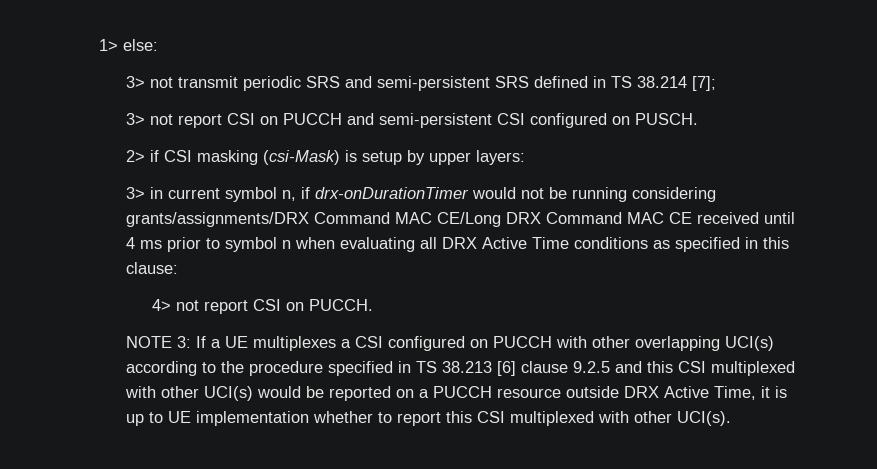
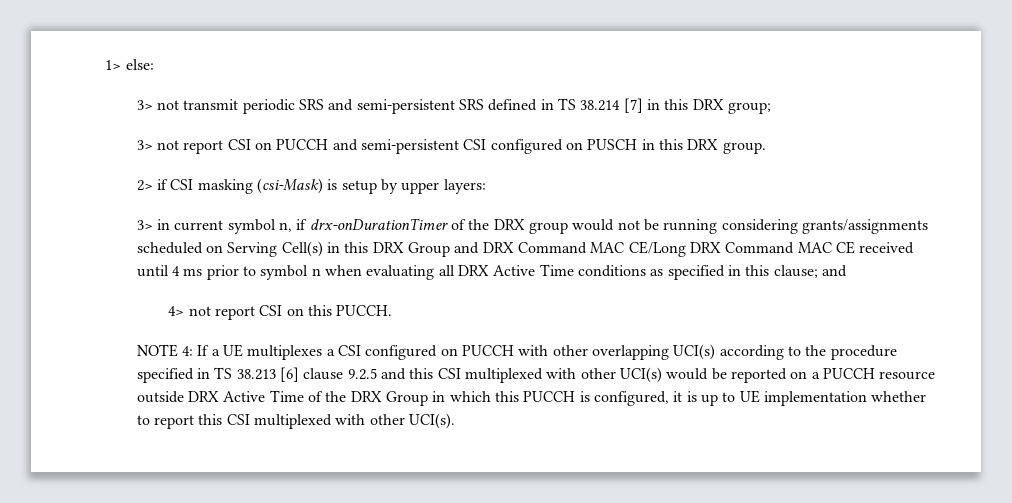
[691,76,716,91] [7]; -> [623,98,771,114] [7] in this DRX group;
[634,113,698,125] PUSCH. -> [587,139,766,154] PUSCH in this DRX group.
(469, 193) none -> [451,219,569,234] of the DRX group
[125,212,309,227] grants/assignments/DRX -> [801,219,928,234] [136,241,514,257] grants/assignments scheduled on Serving Cell(s) in this DRX Group and DRX
[125,262,178,274] clause: -> [773,265,847,278] clause; and
(304, 306) none -> [307,305,332,316] this
[176,336,191,348] 3: -> [182,346,194,356] 4:
[713,386,756,400] Time, -> [269,390,669,406] Time of the DRX Group in which this PUCCH is configured,

